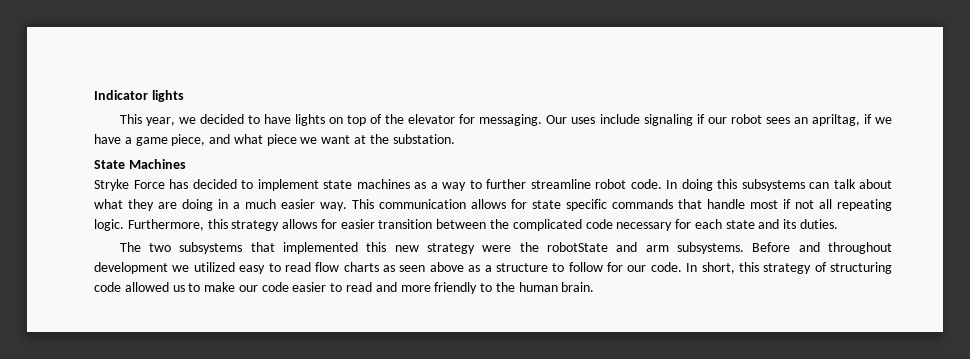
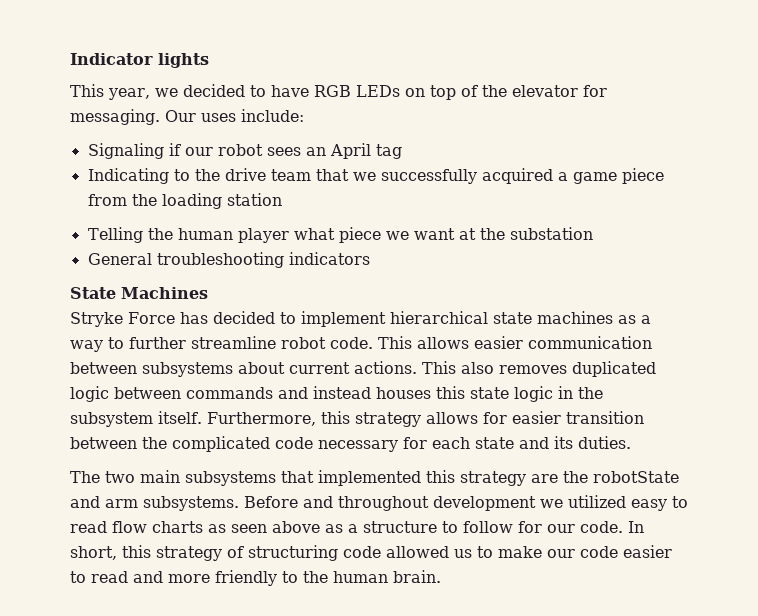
[294,114,325,126] lights -> [313,85,400,97] RGB LEDs
[599,114,693,126] include signaling -> [241,109,304,122] [87,143,164,159] include: // Signaling
[811,114,893,126] [94,134,231,146] apriltag, if we have a game piece, and -> [329,143,402,159] [87,168,664,184] [87,193,282,209] [87,227,289,243] April tag // Indicating to the drive team that we successfully acquired a game piece from the loading station // Telling the human player
[392,134,455,144] substation. -> [509,227,593,240] [87,252,370,268] substation // General troubleshooting indicators
(319, 185) none -> [389,311,488,324] hierarchical
[666,179,892,191] [94,199,892,211] [94,219,124,231] In doing this subsystems can talk about what they are doing in a much easier way. This communication allows for state specific commands that handle most if not all repeating logic. -> [378,336,652,349] [70,361,656,377] [70,386,603,402] [70,411,202,427] This allows easier communication between subsystems about current actions. This also removes duplicated logic between commands and instead houses this state logic in the subsystem itself.
(171, 247) none -> [140,470,180,483] main
[394,243,512,254] new strategy were -> [460,471,558,486] strategy are

